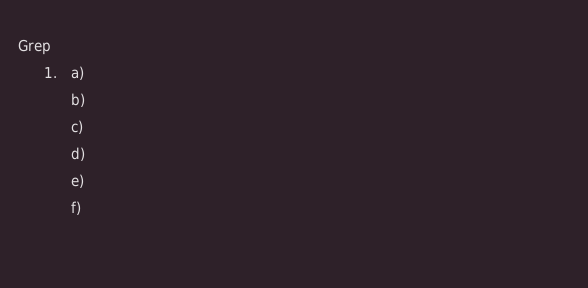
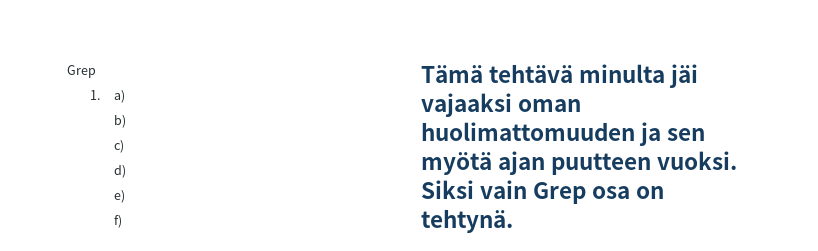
(81, 208) none -> [421,64,699,88] [421,93,582,117] [421,122,706,146] [421,151,738,175] [421,180,665,204] [421,209,513,233] // Tämä tehtävä minulta jäi vajaaksi oman huolimattomuuden ja sen myötä ajan puutteen vuoksi. Siksi vain Grep osa on tehtynä.

